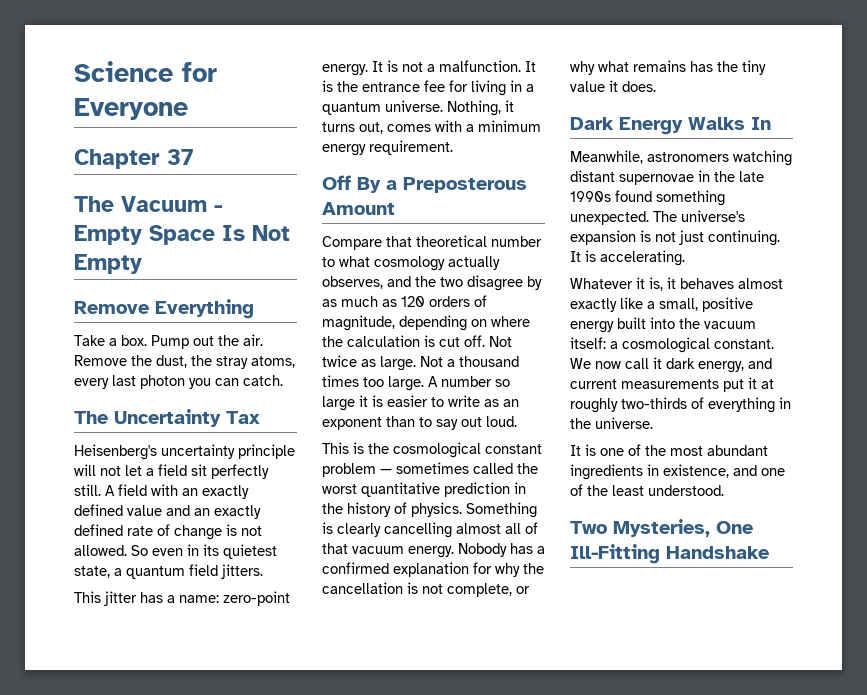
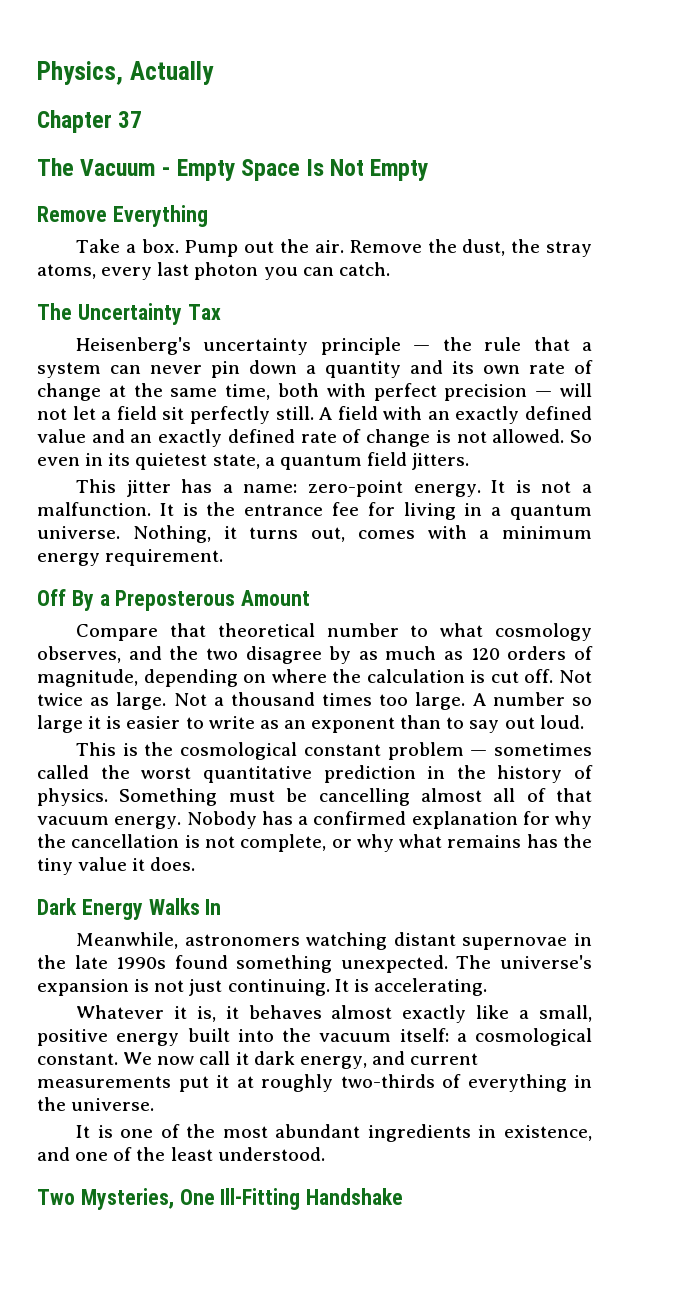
[74,61,217,82] [74,98,188,120] Science for Everyone -> [37,61,214,85] Physics, Actually
(295, 451) none -> [413,337,592,351] [37,360,593,378] [37,383,553,401] — the rule that a system can never pin down a quantity and its own rate of change at the same time, both with perfect precision —
[448,256,500,270] actually -> (593, 632) none
[322,522,381,537] is clearly -> [228,788,308,802] must be

